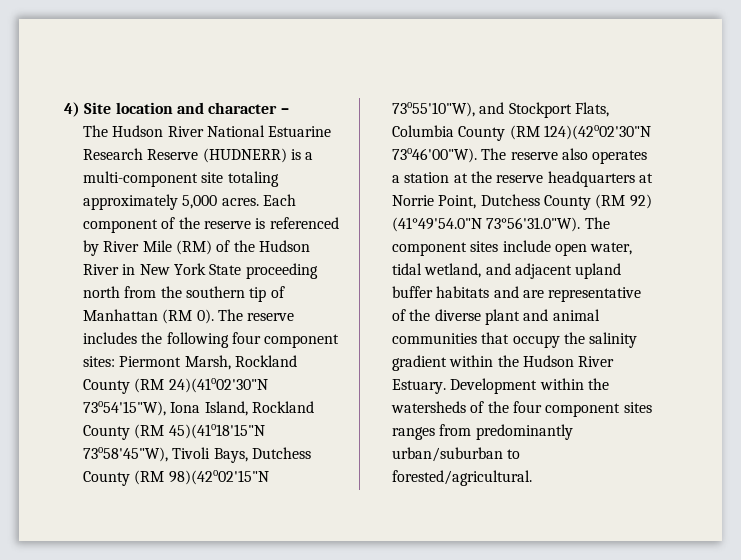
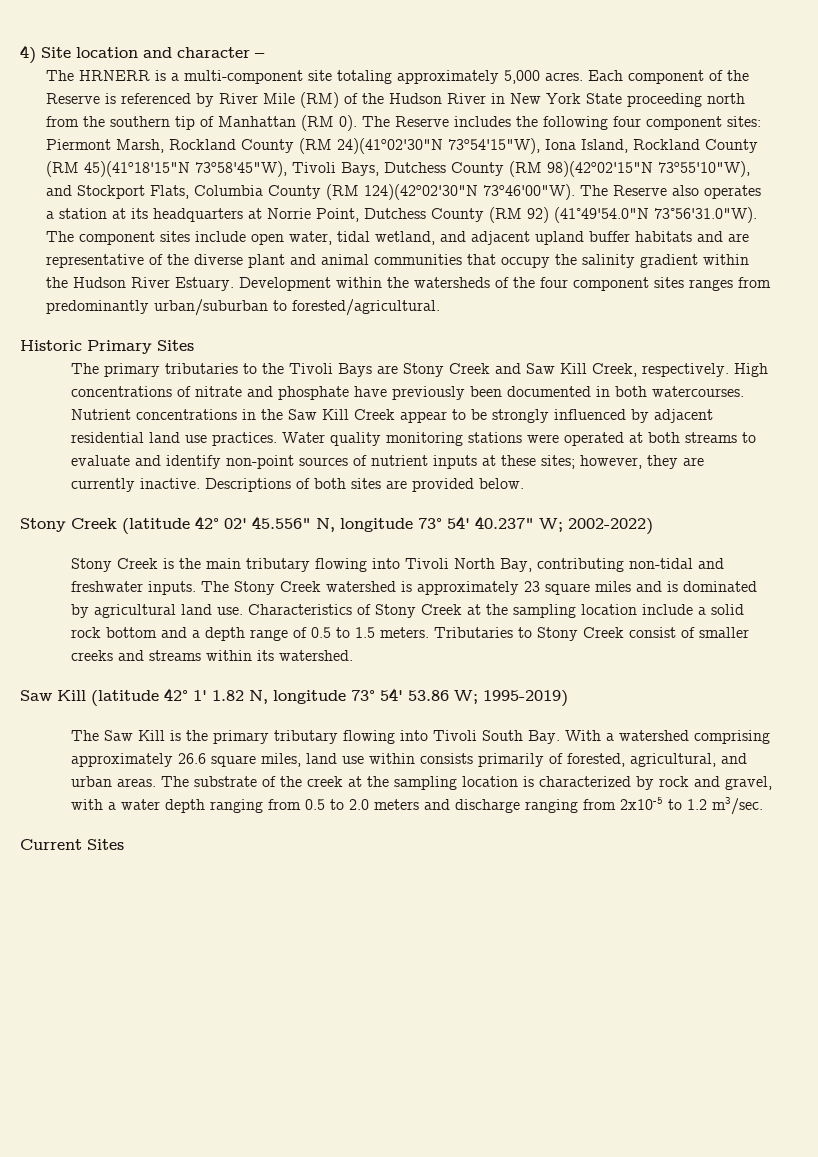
[112,125,332,137] [83,148,287,163] Hudson River National Estuarine Research Reserve (HUDNERR) -> [78,70,150,81] HRNERR
[204,221,252,229] reserve -> [45,93,100,104] Reserve
[247,313,295,321] reserve -> [394,116,449,127] Reserve
[510,152,558,160] reserve -> [612,185,667,196] Reserve
[471,171,544,183] the reserve -> [130,208,148,219] its
(533, 478) none -> [20,340,194,354] [71,363,769,377] [71,386,745,400] [71,409,714,423] [71,432,757,446] [71,455,705,469] [71,478,525,492] [20,516,653,535] [71,558,725,572] [71,581,758,595] [71,604,745,618] [71,627,750,641] [71,650,354,661] [20,688,568,707] [71,730,771,744] [71,753,748,767] [71,776,773,790] [71,797,764,815] [20,839,124,850] // Historic Primary Sites // The primary tributaries to the Tivoli Bays are Stony Creek and Saw Kill Creek, respectively. High concentrations of nitrate and phosphate have previously been documented in both watercourses. Nutrient concentrations in the Saw Kill Creek appear to be strongly influenced by adjacent residential land use practices. Water quality monitoring stations were operated at both streams to evaluate and identify non-point sources of nutrient inputs at these sites; however, they are currently inactive. Descriptions of both sites are provided below. // Stony Creek (latitude 42° 02' 45.556" N, longitude 73° 54' 40.237" W; 2002-2022) // Stony Creek is the main tributary flowing into Tivoli North Bay, contributing non-tidal and freshwater inputs. The Stony Creek watershed is approximately 23 square miles and is dominated by agricultural land use. Characteristics of Stony Creek at the sampling location include a solid rock bottom and a depth range of 0.5 to 1.5 meters. Tributaries to Stony Creek consist of smaller creeks and streams within its watershed. // Saw Kill (latitude 42° 1' 1.82 N, longitude 73° 54' 53.86 W; 1995-2019) // The Saw Kill is the primary tributary flowing into Tivoli South Bay. With a watershed comprising approximately 26.6 square miles, land use within consists primarily of forested, agricultural, and urban areas. The substrate of the creek at the sampling location is characterized by rock and gravel, with a water depth ranging from 0.5 to 2.0 meters and discharge ranging from 2x10-5 to 1.2 m3/sec. // Current Sites

